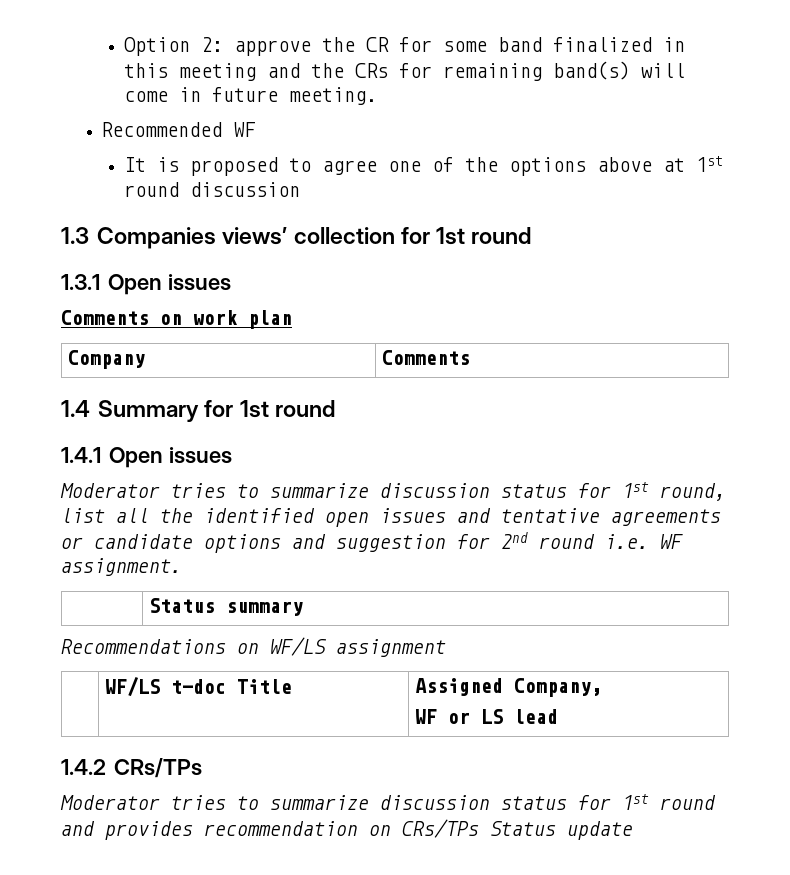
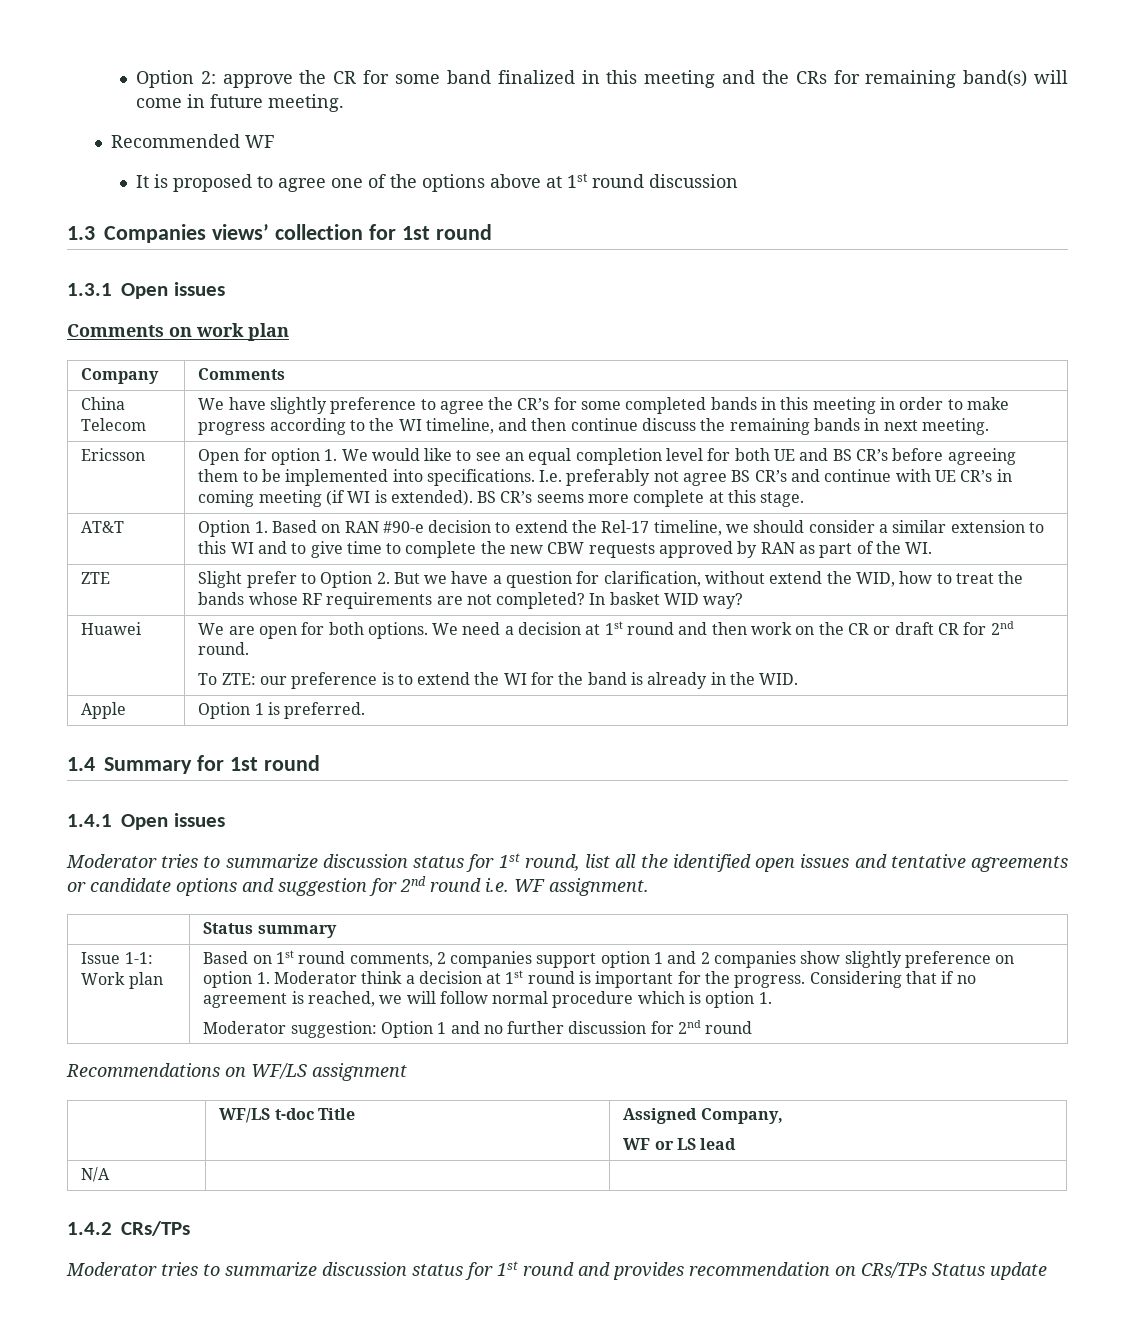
(471, 357) none -> [81,397,126,410] [81,418,147,431] [198,397,1009,414] [198,418,990,435] [81,448,146,461] [198,448,1016,465] [198,469,1012,486] [198,490,805,507] [81,521,125,533] [198,520,1044,537] [198,541,933,558] [81,572,111,584] [198,571,1024,588] [198,592,744,609] [81,622,142,635] [198,621,1014,639] [198,642,250,655] [198,672,799,689] [81,702,127,719] [198,702,366,719] // China Telecom | We have slightly preference to agree the CR’s for some completed bands in this meeting in order to make progress according to the WI timeline, and then continue discuss the remaining bands in next meeting. // Ericsson | Open for option 1. We would like to see an equal completion level for both UE and BS CR’s before agreeing them to be implemented into specifications. I.e. preferably not agree BS CR’s and continue with UE CR’s in coming meeting (if WI is extended). BS CR’s seems more complete at this stage. // AT&T | Option 1. Based on RAN #90-e decision to extend the Rel-17 timeline, we should consider a similar extension to this WI and to give time to complete the new CBW requests approved by RAN as part of the WI. // ZTE | Slight prefer to Option 2. But we have a question for clarification, without extend the WID, how to treat the bands whose RF requirements are not completed? In basket WID way? // Huawei | We are open for both options. We need a decision at 1st round and then work on the CR or draft CR for 2nd round. // To ZTE: our preference is to extend the WI for the band is already in the WID. // Apple | Option 1 is preferred.
(304, 608) none -> [81,952,153,964] [81,972,163,989] [203,950,1015,968] [203,970,976,988] [203,991,772,1008] [203,1020,753,1038] // Issue 1-1: Work plan | Based on 1st round comments, 2 companies support option 1 and 2 companies show slightly preference on option 1. Moderator think a decision at 1st round is important for the progress. Considering that if no agreement is reached, we will follow normal procedure which is option 1. // Moderator suggestion: Option 1 and no further discussion for 2nd round
(559, 716) none -> [81,1167,111,1182] // N/A | |

